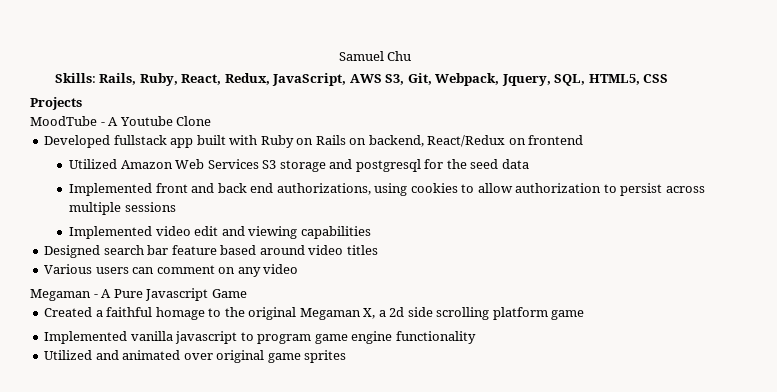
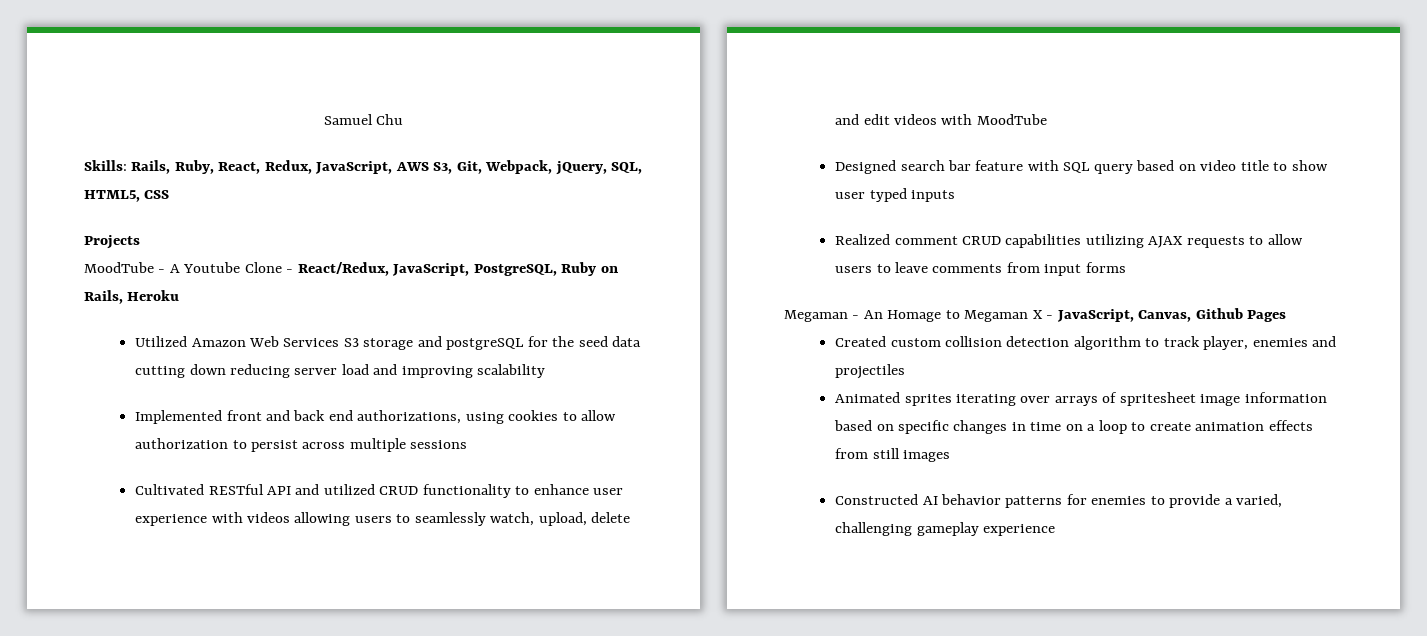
[501,74,551,86] Jquery, -> [555,161,607,175] jQuery,
[44,135,584,148] // Developed fullstack app built with Ruby on Rails on backend, React/Redux on frontend -> [286,262,618,276] [84,290,180,304] - React/Redux, JavaScript, PostgreSQL, Ruby on Rails, Heroku
[355,159,421,172] postgresql -> [446,338,525,350] postgreSQL
(529, 164) none -> [135,364,546,378] cutting down reducing server load and improving scalability
[69,226,371,239] [44,245,378,258] [44,264,299,277] [30,288,247,301] [44,307,585,320] [44,331,476,344] [44,350,347,363] Implemented video edit and viewing capabilities // Designed search bar feature based around video titles // Various users can comment on any video // Megaman - A Pure Javascript Game // Created a faithful homage to the original Megaman X, a 2d side scrolling platform game // Implemented vanilla javascript to program game engine functionality // Utilized and animated over original game sprites -> [135,484,624,498] [135,512,631,526] [835,114,1047,125] [835,160,1328,174] [835,188,956,202] [835,234,1303,248] [835,262,1126,276] [784,308,1287,322] [835,336,1337,350] [835,364,906,379] [835,392,1327,406] [834,420,1313,434] [835,448,951,462] [835,494,1283,508] [835,522,1056,536] Cultivated RESTful API and utilized CRUD functionality to enhance user experience with videos allowing users to seamlessly watch, upload, delete and edit videos with MoodTube // Designed search bar feature with SQL query based on video title to show user typed inputs // Realized comment CRUD capabilities utilizing AJAX requests to allow users to leave comments from input forms // Megaman - An Homage to Megaman X - JavaScript, Canvas, Github Pages // Created custom collision detection algorithm to track player, enemies and projectiles // Animated sprites iterating over arrays of spritesheet image information based on specific changes in time on a loop to create animation effects from still images // Constructed AI behavior patterns for enemies to provide a varied, challenging gameplay experience

